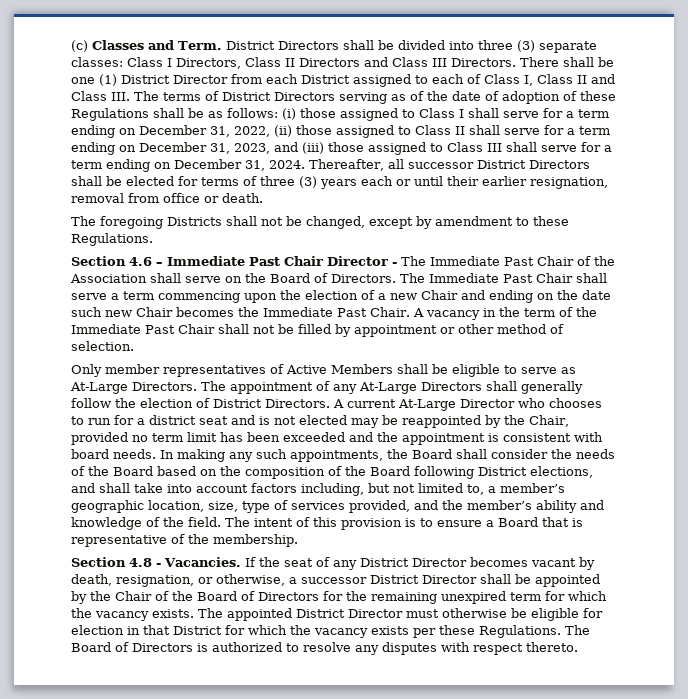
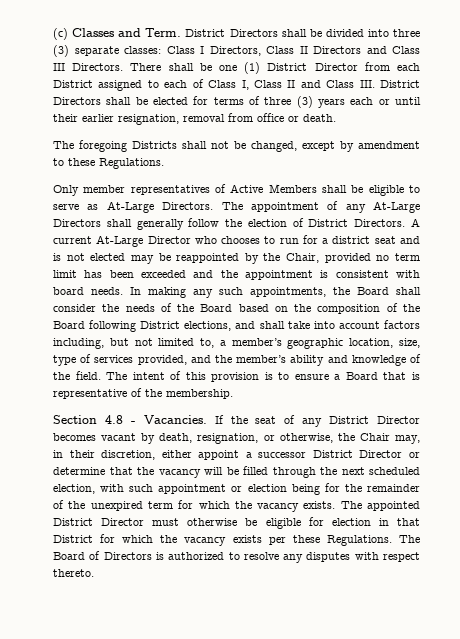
[134,91,616,104] [71,108,609,121] [71,125,610,138] [71,142,612,155] [71,159,474,172] The terms of District Directors serving as of the date of adoption of these Regulations shall be as follows: (i) those assigned to Class I shall serve for a term ending on December 31, 2022, (ii) those assigned to Class II shall serve for a term ending on December 31, 2023, and (iii) those assigned to Class III shall serve for a term ending on December 31, 2024. Thereafter, all successor -> (375, 84) none
[71,256,615,266] [70,273,607,283] [71,290,611,303] [71,307,597,320] [71,324,564,337] [71,341,134,351] // Section 4.6 – Immediate Past Chair Director - The Immediate Past Chair of the Association shall serve on the Board of Directors. The Immediate Past Chair shall serve a term commencing upon the election of a new Chair and ending on the date such new Chair becomes the Immediate Past Chair. A vacancy in the term of the Immediate Past Chair shall not be filled by appointment or other method of selection. -> (164, 163) none
[289,574,600,587] [71,591,437,604] a successor District Director shall be appointed by the Chair of the Board of Directors for the remaining -> [337,433,420,444] [53,450,420,460] [53,466,420,478] [53,483,420,495] [53,500,86,509] the Chair may, in their discretion, either appoint a successor District Director or determine that the vacancy will be filled through the next scheduled election, with such appointment or election being for the remainder of the

